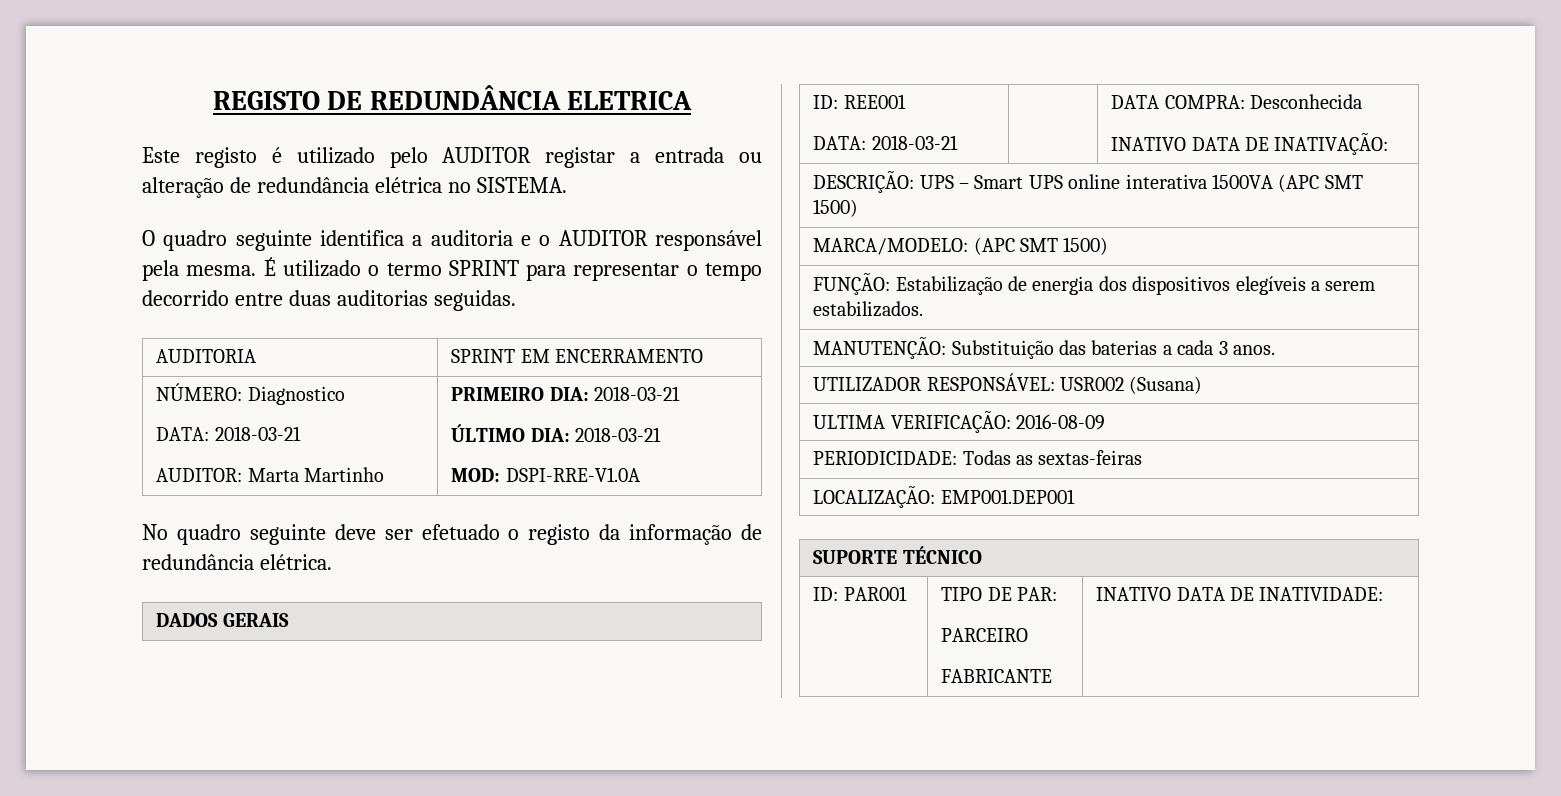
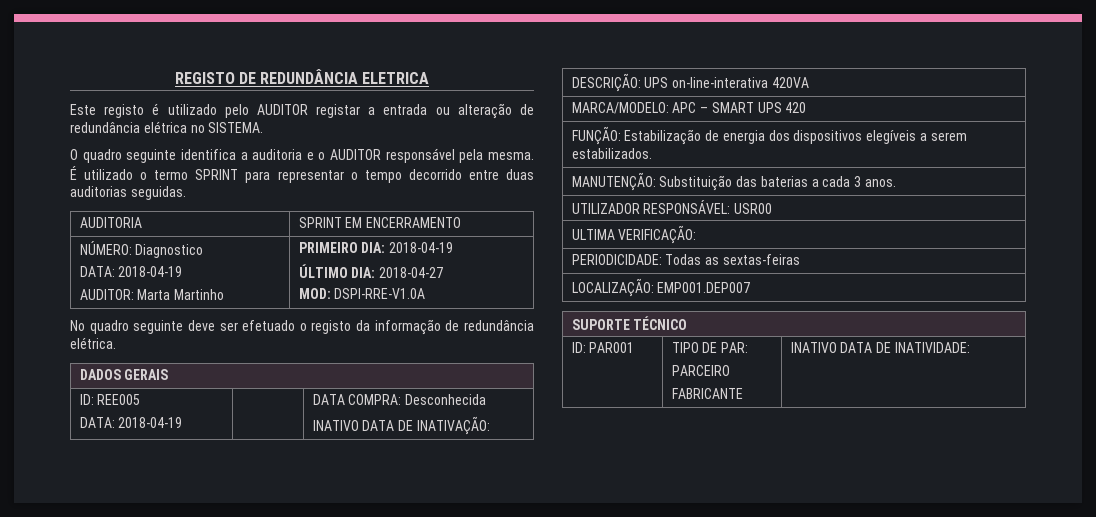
[214,426,301,441] 2018-03-21 -> [118,266,183,277] 2018-04-19
[594,386,681,401] 2018-03-21 -> [389,242,454,253] 2018-04-19
[575,427,662,442] 2018-03-21 -> [379,267,444,278] 2018-04-27
[843,94,906,109] [813,135,958,150] REE001 // DATA: 2018-03-21 -> [97,394,141,405] [79,417,183,428] REE005 // DATA: 2018-04-19
[959,174,1363,192] [813,199,859,217] [813,237,1109,255] – Smart UPS online interativa 1500VA (APC SMT 1500) // MARCA/MODELO: (APC SMT 1500) -> [672,77,809,88] [571,102,807,114] on-line-interativa 420VA // MARCA/MODELO: APC – SMART UPS 420
[1060,376,1203,394] USR002 (Susana) -> [734,203,773,214] USR00
[1016,414,1106,430] 2016-08-09 -> (697, 234) none
[940,489,1075,504] EMP001.DEP001 -> [657,282,751,293] EMP001.DEP007

